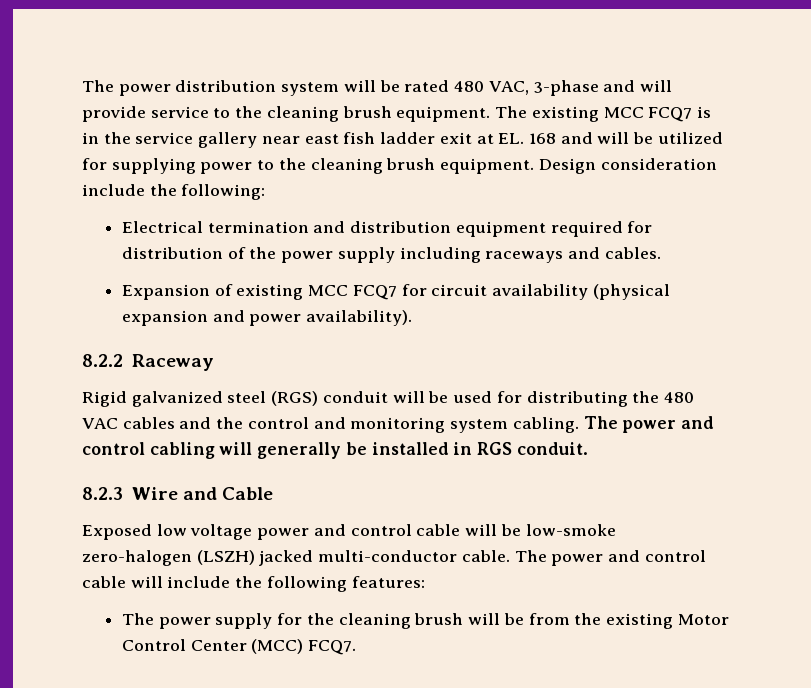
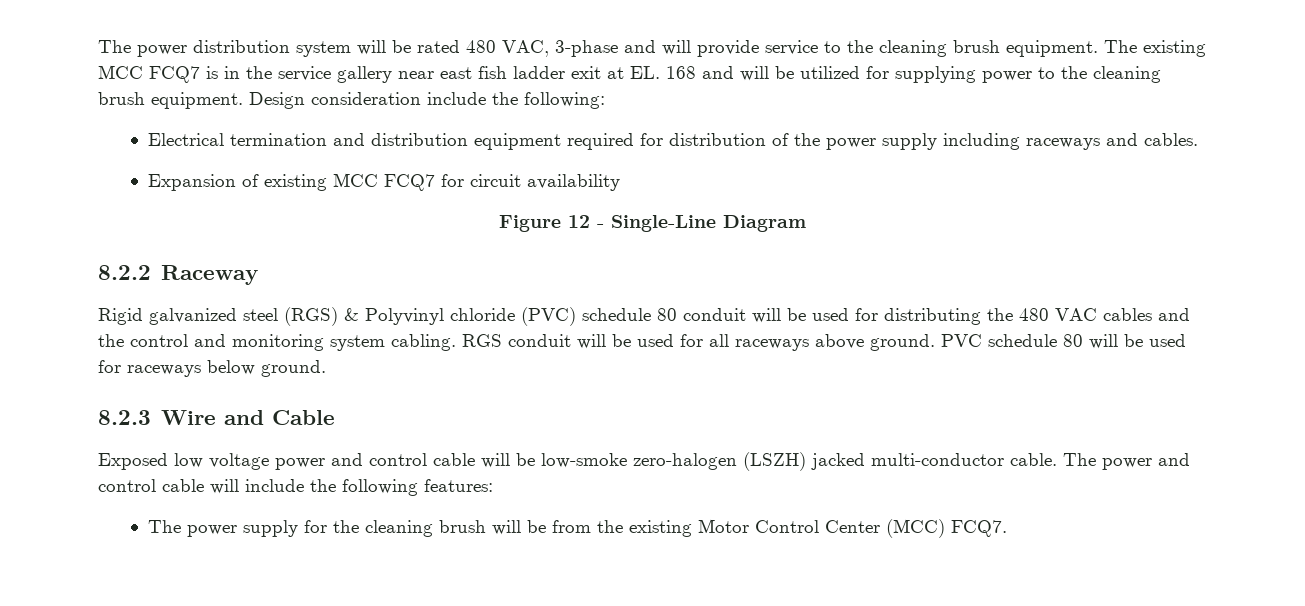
[592,284,670,300] [121,310,413,326] (physical expansion and power availability). -> [499,215,806,232] // Figure 12 - Single-Line Diagram
(319, 398) none -> [344,307,677,326] & Polyvinyl chloride (PVC) schedule 80
[583,416,714,433] [82,442,588,459] The power and control cabling will generally be installed in RGS conduit. -> [462,334,1186,351] [98,360,326,377] RGS conduit will be used for all raceways above ground. PVC schedule 80 will be used for raceways below ground.

